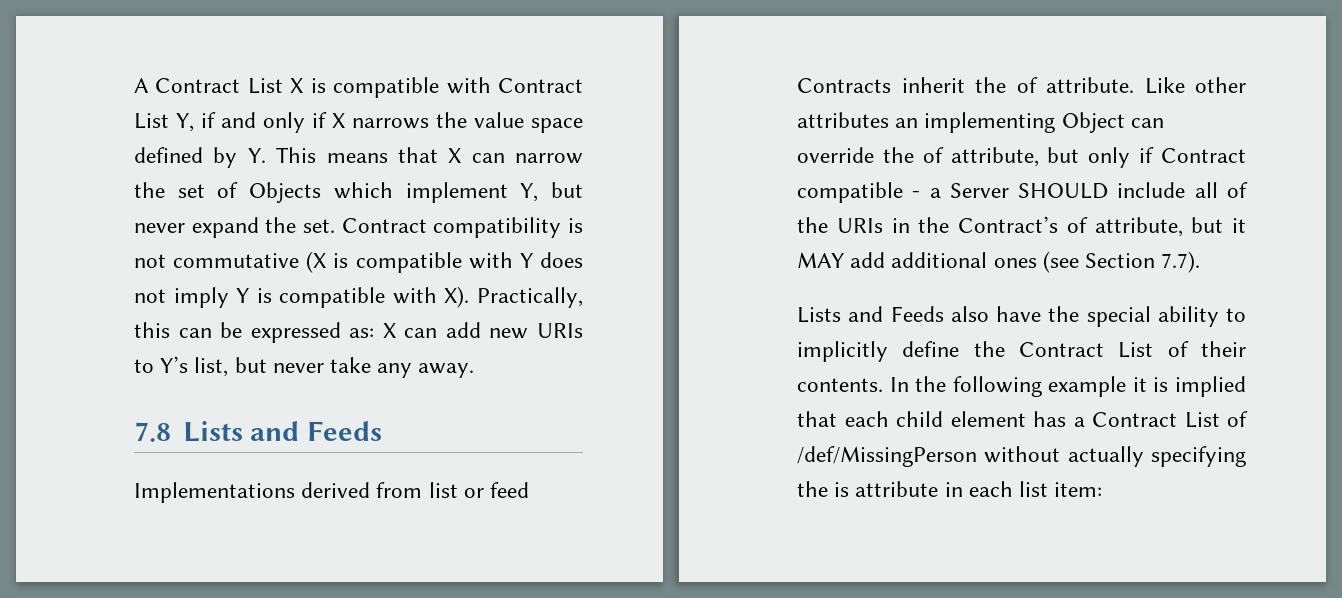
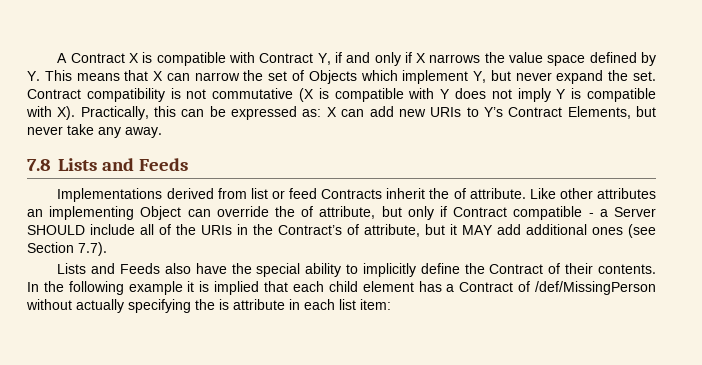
[247,78,283,94] List -> (125, 58) none
[134,113,169,129] List -> (314, 58) none
[194,357,229,377] list, -> [508,106,631,119] Contract Elements,
[1118,342,1154,358] List -> (544, 269) none
[1184,412,1220,428] List -> (514, 287) none

